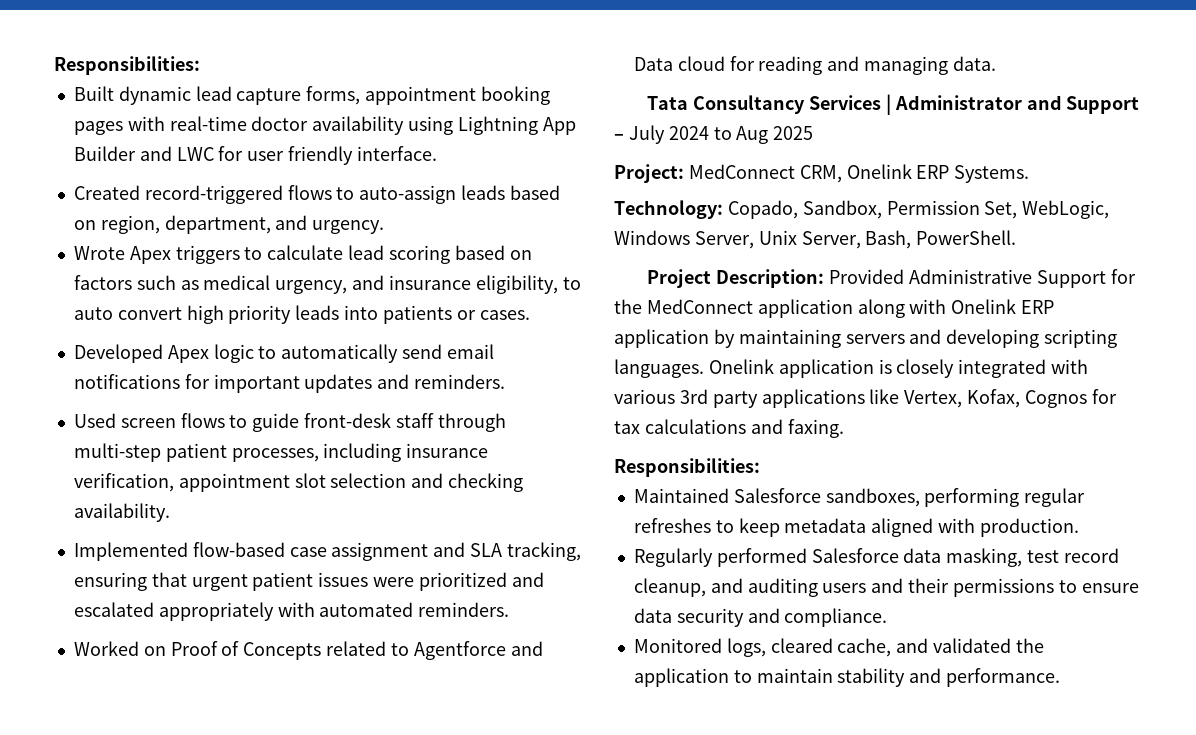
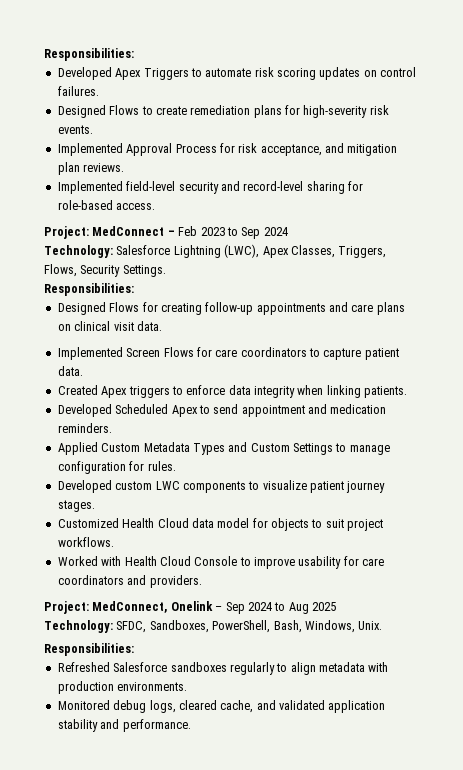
[54,56,200,75] [73,86,550,105] [73,116,576,135] [73,146,437,165] [73,185,560,204] [73,215,385,234] [73,245,532,264] [73,275,581,294] [73,305,530,324] [73,344,494,363] [73,374,506,393] [73,413,506,432] [73,443,489,462] [73,473,524,492] [73,503,170,522] [73,542,581,561] [73,572,544,591] [73,602,510,621] [73,641,543,660] [633,56,996,75] [647,94,1140,115] [614,125,814,144] [614,164,1030,183] [614,200,1110,219] [614,230,1017,249] [647,269,1136,288] [614,299,1055,318] [614,329,1118,348] [614,359,1089,378] [614,389,1117,408] [614,419,844,438] [614,458,760,477] [633,488,1086,507] [633,518,1079,537] [633,548,1119,567] [633,578,1139,597] [633,608,888,627] Responsibilities: // Built dynamic lead capture forms, appointment booking pages with real-time doctor availability using Lightning App Builder and LWC for user friendly interface. // Created record-triggered flows to auto-assign leads based on region, department, and urgency. // Wrote Apex triggers to calculate lead scoring based on factors such as medical urgency, and insurance eligibility, to auto convert high priority leads into patients or cases. // Developed Apex logic to automatically send email notifications for important updates and reminders. // Used screen flows to guide front-desk staff through multi-step patient processes, including insurance verification, appointment slot selection and checking availability. // Implemented flow-based case assignment and SLA tracking, ensuring that urgent patient issues were prioritized and escalated appropriately with automated reminders. // Worked on Proof of Concepts related to Agentforce and Data cloud for reading and managing data. // Tata Consultancy Services | Administrator and Support – July 2024 to Aug 2025 // Project: MedConnect CRM, Onelink ERP Systems. // Technology: Copado, Sandbox, Permission Set, WebLogic, Windows Server, Unix Server, Bash, PowerShell. // Project Description: Provided Administrative Support for the MedConnect application along with Onelink ERP application by maintaining servers and developing scripting languages. Onelink application is closely integrated with various 3rd party applications like Vertex, Kofax, Cognos for tax calculations and faxing. // Responsibilities: // Maintained Salesforce sandboxes, performing regular refreshes to keep metadata aligned with production. // Regularly performed Salesforce data masking, test record cleanup, and auditing users and their permissions to ensure data security and compliance. -> [44,48,134,61] [57,67,417,80] [57,86,99,96] [57,105,389,118] [57,125,93,134] [57,143,398,156] [57,162,125,175] [57,181,363,194] [57,200,156,210] [44,226,288,239] [44,244,387,258] [44,264,166,277] [44,283,134,296] [57,302,405,315] [57,321,162,331] [57,347,399,360] [57,366,83,376] [57,385,408,398] [57,404,387,417] [57,423,112,433] [57,442,390,455] [57,461,176,474] [57,480,386,493] [57,500,95,512] [57,518,384,531] [57,537,114,547] [57,556,385,569] [57,575,202,588] [44,601,336,614] [44,620,383,633] [44,643,134,656] [57,662,389,675] [57,681,188,694] Responsibilities: // Developed Apex Triggers to automate risk scoring updates on control failures. // Designed Flows to create remediation plans for high-severity risk events. // Implemented Approval Process for risk acceptance, and mitigation plan reviews. // Implemented field-level security and record-level sharing for role-based access. // Project: MedConnect – Feb 2023 to Sep 2024 // Technology: Salesforce Lightning (LWC), Apex Classes, Triggers, Flows, Security Settings. // Responsibilities: // Designed Flows for creating follow-up appointments and care plans on clinical visit data. // Implemented Screen Flows for care coordinators to capture patient data. // Created Apex triggers to enforce data integrity when linking patients. // Developed Scheduled Apex to send appointment and medication reminders. // Applied Custom Metadata Types and Custom Settings to manage configuration for rules. // Developed custom LWC components to visualize patient journey stages. // Customized Health Cloud data model for objects to suit project workflows. // Worked with Health Cloud Console to improve usability for care coordinators and providers. // Project: MedConnect, Onelink – Sep 2024 to Aug 2025 // Technology: SFDC, Sandboxes, PowerShell, Bash, Windows, Unix. // Responsibilities: // Refreshed Salesforce sandboxes regularly to align metadata with production environments.
(722, 645) none -> [113,700,147,713] debug
[1015,638,1044,653] [633,668,833,687] the application to maintain -> [328,700,386,713] application

